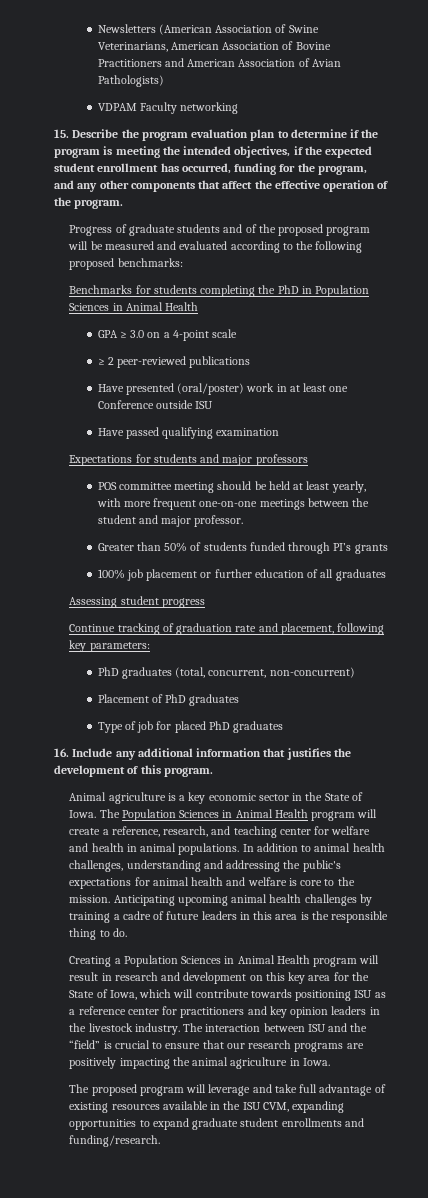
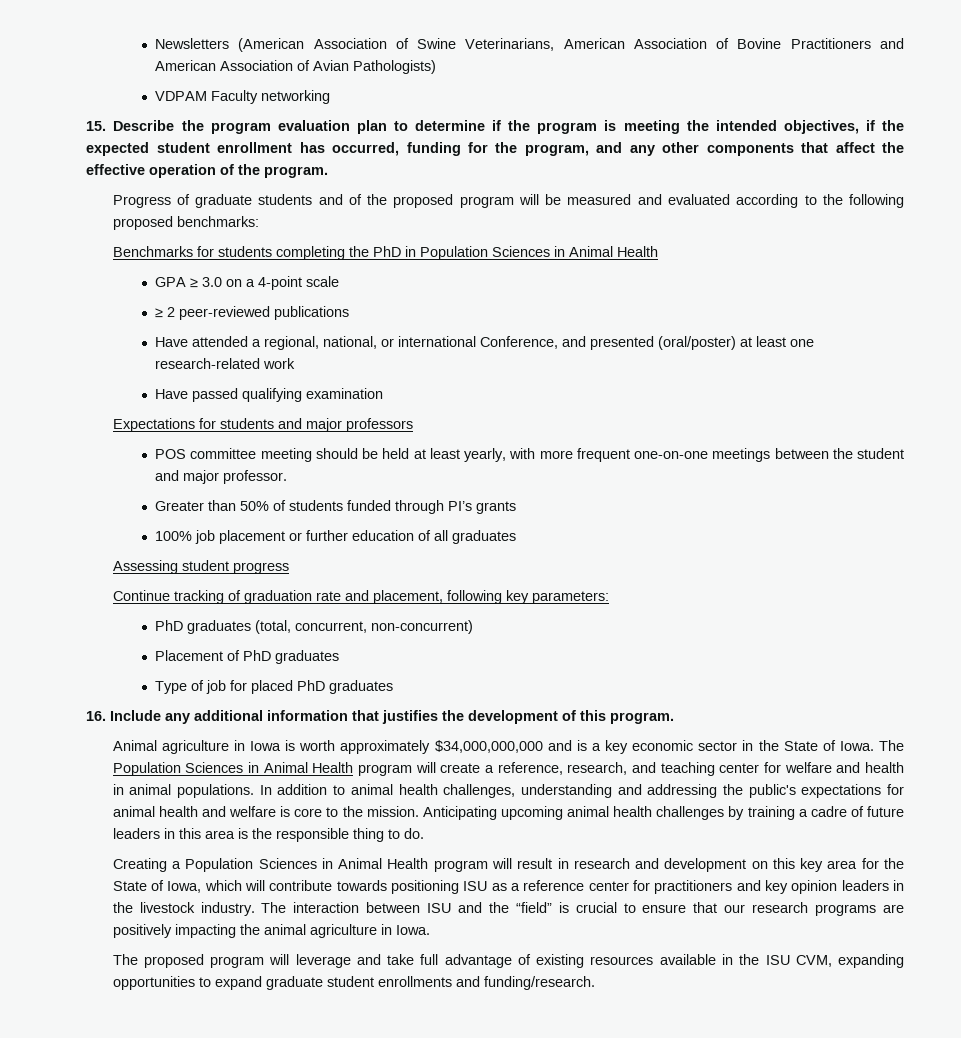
[126,383,349,395] [97,400,214,409] presented (oral/poster) work in at least one Conference outside ISU -> [192,336,815,350] [155,358,296,369] attended a regional, national, or international Conference, and presented (oral/poster) at least one research-related work
(166, 798) none -> [233,740,572,754] in Iowa is worth approximately $34,000,000,000 and

